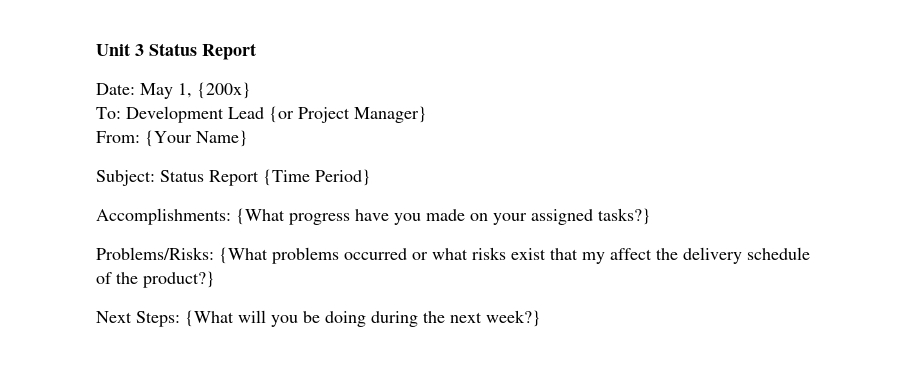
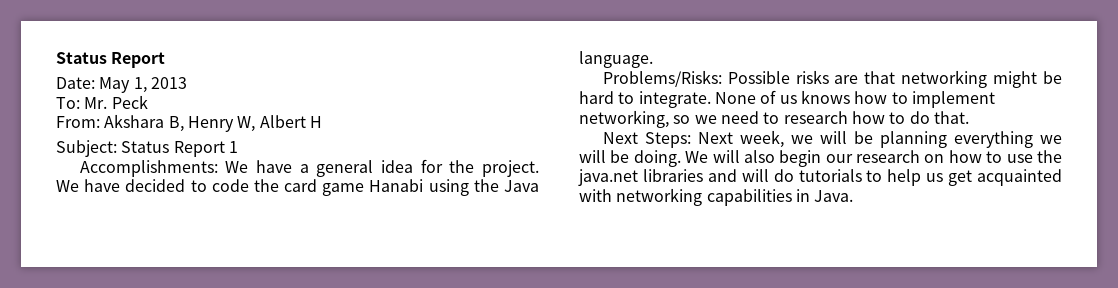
[96,43,144,56] Unit 3 -> (56, 58) none
[197,82,251,99] {200x} -> [150,77,187,89] 2013
[126,106,427,123] [96,130,248,147] Development Lead {or Project Manager} // From: {Your Name} -> [84,95,148,109] [56,114,322,132] Mr. Peck // From: Akshara B, Henry W, Albert H
[263,169,371,186] {Time Period} -> [228,141,238,153] 1
[236,208,651,225] [96,247,810,264] [96,271,215,288] [96,310,541,327] {What progress have you made on your assigned tasks?} // Problems/Risks: {What problems occurred or what risks exist that my affect the delivery schedule of the product?} // Next Steps: {What will you be doing during the next week?} -> [225,159,540,177] [56,179,539,196] [579,51,653,68] [602,70,1062,88] [579,90,995,108] [579,110,969,128] [602,130,1062,148] [579,150,1063,167] [578,169,1062,186] [579,188,854,206] We have a general idea for the project. We have decided to code the card game Hanabi using the Java language. // Problems/Risks: Possible risks are that networking might be hard to integrate. None of us knows how to implement networking, so we need to research how to do that. // Next Steps: Next week, we will be planning everything we will be doing. We will also begin our research on how to use the java.net libraries and will do tutorials to help us get acquainted with networking capabilities in Java.

